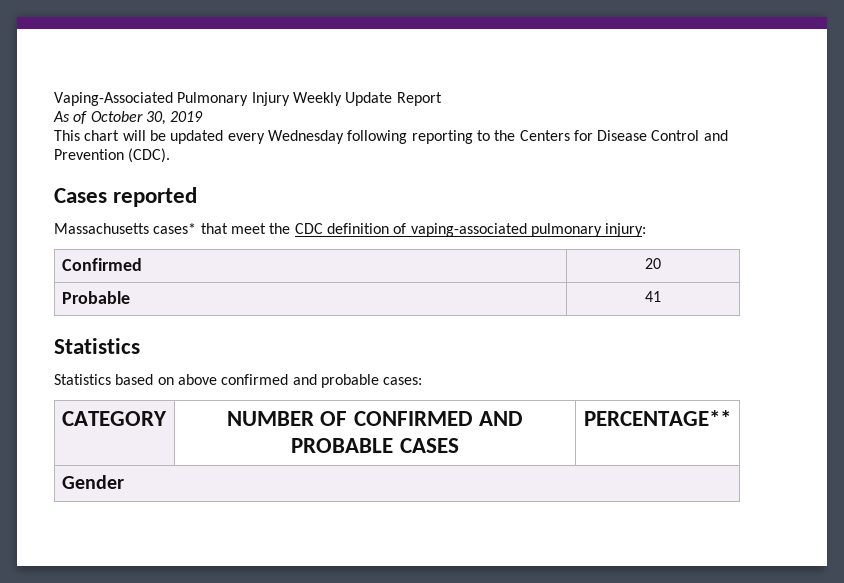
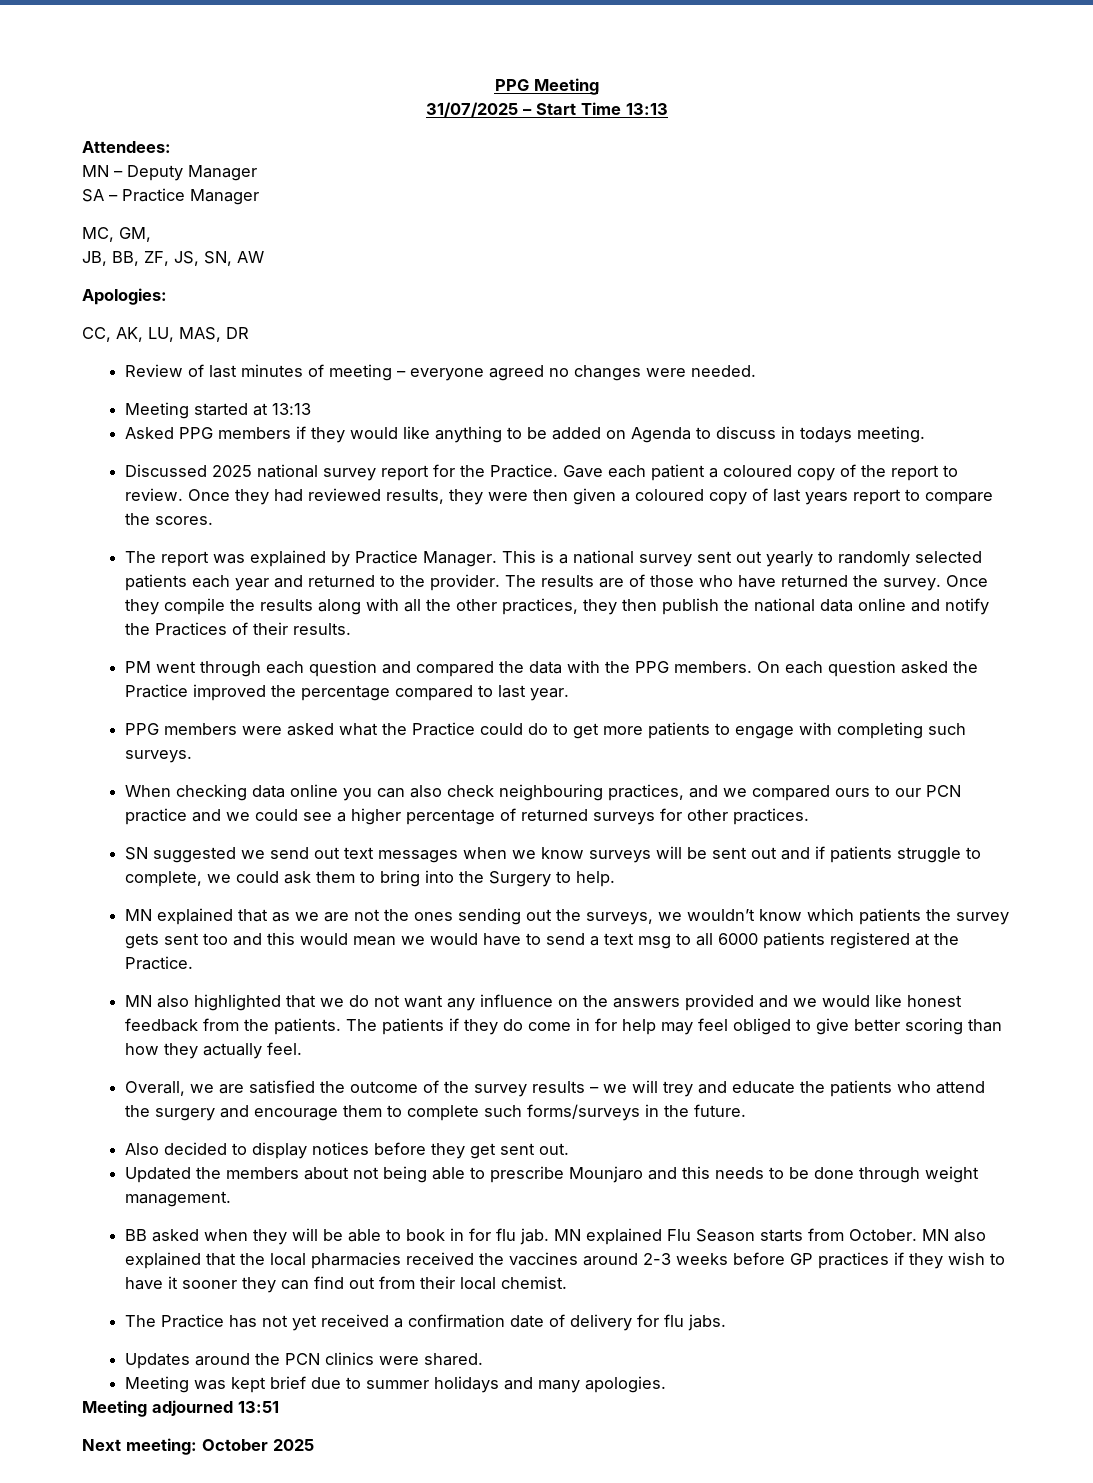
[54,92,442,106] [53,111,204,125] [54,130,728,144] [54,148,171,163] [54,187,198,207] [54,223,647,237] [61,258,142,271] [645,258,661,269] [61,291,130,304] [645,291,661,302] [54,338,140,354] [54,374,423,388] [61,411,167,426] [227,411,523,426] [291,438,459,453] [584,410,731,426] [61,475,124,489] Vaping-Associated Pulmonary Injury Weekly Update Report // As of October 30, 2019 // This chart will be updated every Wednesday following reporting to the Centers for Disease Control and Prevention (CDC). // Cases reported // Massachusetts cases* that meet the CDC definition of vaping-associated pulmonary injury: // Confirmed | 20 // Probable | 41 // Statistics // Statistics based on above confirmed and probable cases: // CATEGORY | NUMBER OF CONFIRMED AND PROBABLE CASES | PERCENTAGE** // Gender -> [494,78,599,95] [425,102,668,117] [82,141,171,153] [82,165,257,181] [82,188,259,205] [82,227,151,242] [82,251,264,266] [82,288,167,305] [82,327,249,342] [125,364,757,381] [125,402,312,419] [125,426,926,443] [125,464,959,481] [125,488,994,505] [125,513,214,525] [125,550,983,567] [125,574,989,591] [125,598,990,615] [125,622,352,636] [125,660,979,677] [125,684,570,701] [125,722,967,739] [125,750,193,763] [125,784,962,801] [125,808,810,825] [125,846,982,863] [125,870,616,887] [125,908,1010,925] [125,932,960,949] [125,956,194,970] [125,994,963,1011] [125,1018,1003,1035] [125,1042,303,1059] [125,1080,986,1097] [125,1104,747,1121] [125,1142,570,1159] [125,1166,980,1183] [125,1191,232,1207] [125,1228,987,1245] [125,1252,1006,1269] [125,1276,568,1293] [125,1314,727,1331] [125,1352,484,1369] [125,1376,667,1393] [82,1400,279,1417] [82,1438,314,1455] PPG Meeting // 31/07/2025 – Start Time 13:13 // Attendees: // MN – Deputy Manager // SA – Practice Manager // MC, GM, // JB, BB, ZF, JS, SN, AW // Apologies: // CC, AK, LU, MAS, DR // Review of last minutes of meeting – everyone agreed no changes were needed. // Meeting started at 13:13 // Asked PPG members if they would like anything to be added on Agenda to discuss in todays meeting. // Discussed 2025 national survey report for the Practice. Gave each patient a coloured copy of the report to review. Once they had reviewed results, they were then given a coloured copy of last years report to compare the scores. // The report was explained by Practice Manager. This is a national survey sent out yearly to randomly selected patients each year and returned to the provider. The results are of those who have returned the survey. Once they compile the results along with all the other practices, they then publish the national data online and notify the Practices of their results. // PM went through each question and compared the data with the PPG members. On each question asked the Practice improved the percentage compared to last year. // PPG members were asked what the Practice could do to get more patients to engage with completing such surveys. // When checking data online you can also check neighbouring practices, and we compared ours to our PCN practice and we could see a higher percentage of returned surveys for other practices. // SN suggested we send out text messages when we know surveys will be sent out and if patients struggle to complete, we could ask them to bring into the Surgery to help. // MN explained that as we are not the ones sending out the surveys, we wouldn’t know which patients the survey gets sent too and this would mean we would have to send a text msg to all 6000 patients registered at the Practice. // MN also highlighted that we do not want any influence on the answers provided and we would like honest feedback from the patients. The patients if they do come in for help may feel obliged to give better scoring than how they actually feel. // Overall, we are satisfied the outcome of the survey results – we will trey and educate the patients who attend the surgery and encourage them to complete such forms/surveys in the future. // Also decided to display notices before they get sent out. // Updated the members about not being able to prescribe Mounjaro and this needs to be done through weight management. // BB asked when they will be able to book in for flu jab. MN explained Flu Season starts from October. MN also explained that the local pharmacies received the vaccines around 2-3 weeks before GP practices if they wish to have it sooner they can find out from their local chemist. // The Practice has not yet received a confirmation date of delivery for flu jabs. // Updates around the PCN clinics were shared. // Meeting was kept brief due to summer holidays and many apologies. // Meeting adjourned 13:51 // Next meeting: October 2025

